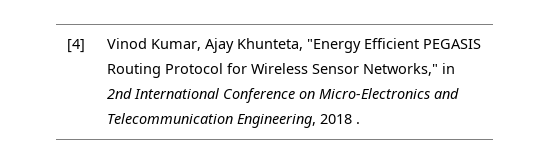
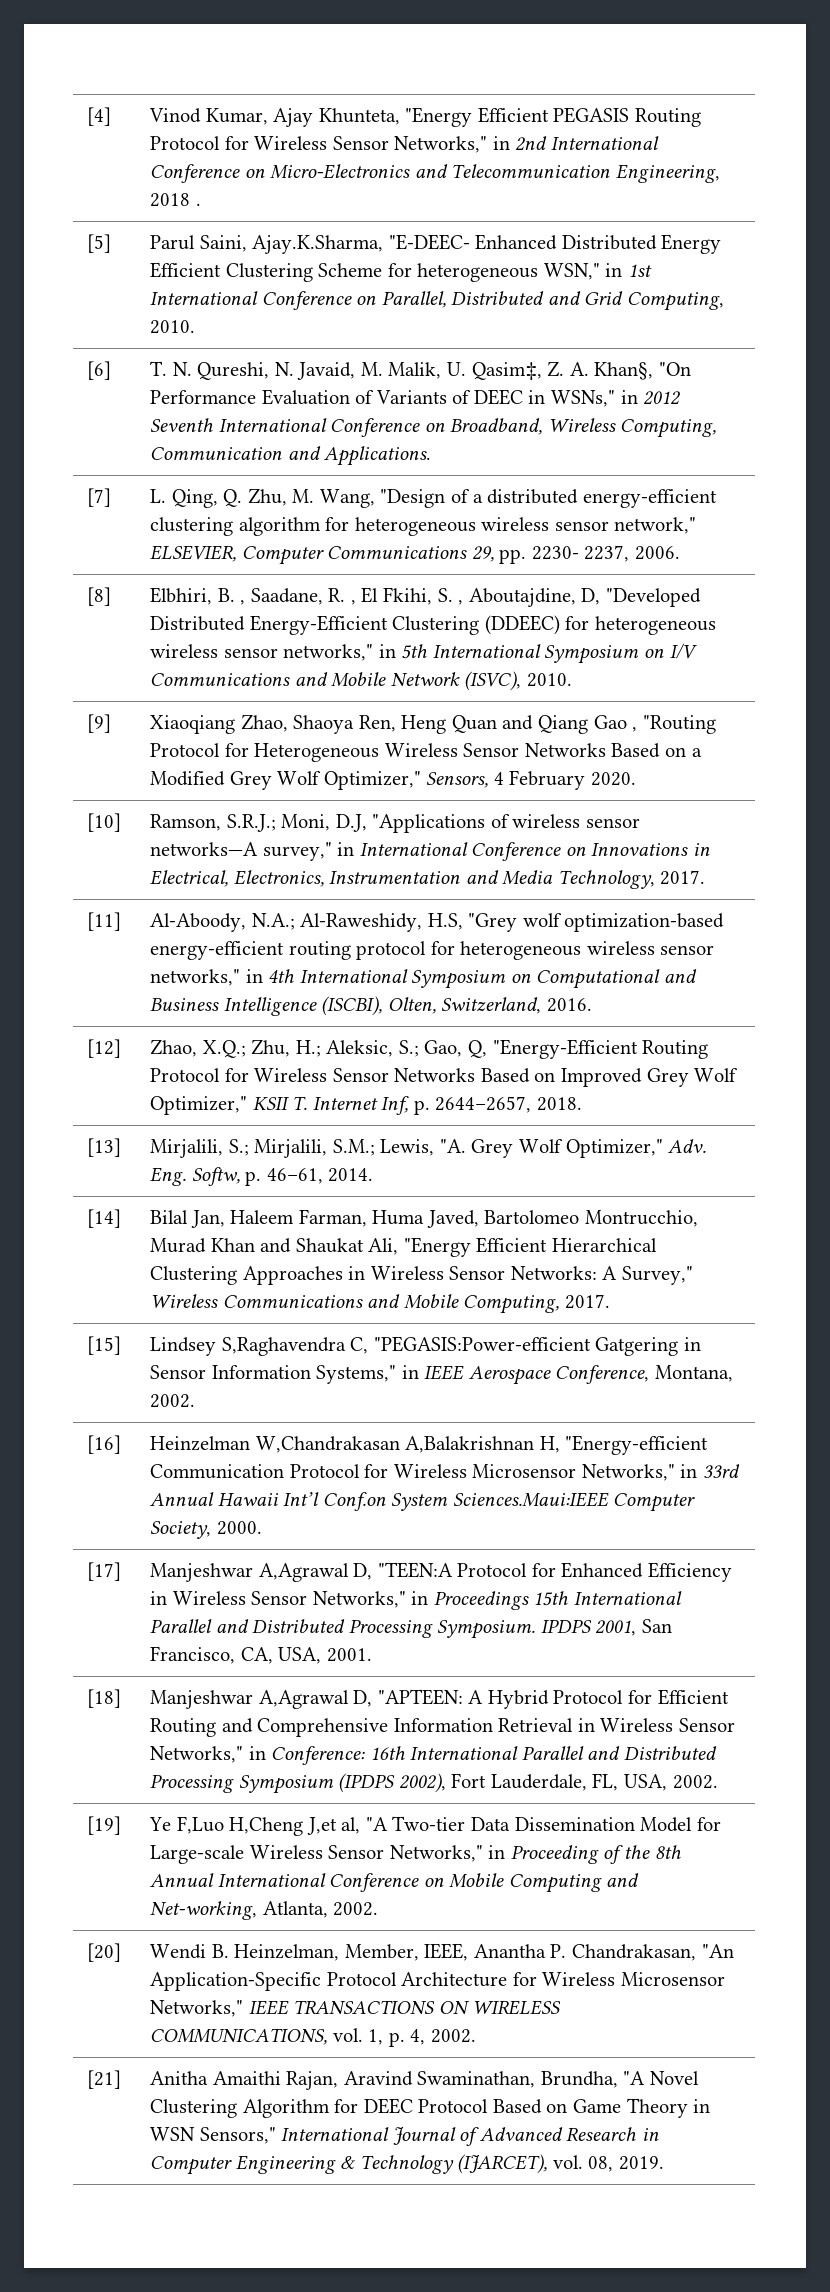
(360, 123) none -> [87,234,112,253] [150,234,722,254] [150,262,653,282] [150,291,725,311] [150,320,196,334] [87,361,112,380] [150,361,691,381] [150,389,682,407] [150,418,717,438] [150,446,432,466] [87,488,112,507] [150,488,717,508] [150,517,697,536] [150,545,681,565] [87,587,112,606] [150,587,701,607] [150,615,716,635] [150,643,697,664] [150,671,572,691] [87,714,112,733] [150,714,716,734] [150,743,702,762] [150,770,637,790] [87,813,122,832] [150,814,641,833] [150,842,711,861] [150,870,706,889] [87,912,122,931] [150,913,725,932] [150,941,715,960] [150,969,698,989] [150,996,592,1016] [87,1039,122,1058] [150,1039,709,1059] [150,1068,739,1087] [150,1096,583,1115] [87,1138,122,1157] [150,1139,707,1158] [150,1167,374,1186] [87,1209,122,1228] [150,1209,699,1228] [150,1237,658,1257] [150,1266,694,1285] [150,1294,610,1314] [87,1336,122,1355] [150,1336,701,1356] [150,1365,734,1385] [150,1394,196,1408] [87,1435,122,1454] [150,1435,709,1455] [150,1464,741,1481] [150,1492,696,1512] [150,1521,262,1539] [87,1562,122,1581] [150,1562,733,1582] [150,1591,683,1610] [150,1619,673,1639] [150,1646,372,1664] [87,1689,122,1708] [150,1689,729,1709] [150,1718,736,1737] [150,1746,718,1765] [150,1773,718,1794] [87,1816,122,1835] [149,1816,721,1836] [150,1845,681,1864] [150,1873,640,1893] [150,1901,379,1920] [87,1943,122,1962] [150,1943,734,1961] [150,1972,725,1991] [150,2000,562,2017] [150,2028,476,2047] [87,2070,122,2089] [150,2071,700,2090] [150,2098,711,2118] [150,2126,660,2146] [150,2154,665,2175] // [5] | Parul Saini, Ajay.K.Sharma, "E-DEEC- Enhanced Distributed Energy Efficient Clustering Scheme for heterogeneous WSN," in 1st International Conference on Parallel, Distributed and Grid Computing, 2010. // [6] | T. N. Qureshi, N. Javaid, M. Malik, U. Qasim‡, Z. A. Khan§, "On Performance Evaluation of Variants of DEEC in WSNs," in 2012 Seventh International Conference on Broadband, Wireless Computing, Communication and Applications. // [7] | L. Qing, Q. Zhu, M. Wang, "Design of a distributed energy-efficient clustering algorithm for heterogeneous wireless sensor network," ELSEVIER, Computer Communications 29, pp. 2230- 2237, 2006. // [8] | Elbhiri, B. , Saadane, R. , El Fkihi, S. , Aboutajdine, D, "Developed Distributed Energy-Efficient Clustering (DDEEC) for heterogeneous wireless sensor networks," in 5th International Symposium on I/V Communications and Mobile Network (ISVC), 2010. // [9] | Xiaoqiang Zhao, Shaoya Ren, Heng Quan and Qiang Gao , "Routing Protocol for Heterogeneous Wireless Sensor Networks Based on a Modified Grey Wolf Optimizer," Sensors, 4 February 2020. // [10] | Ramson, S.R.J.; Moni, D.J, "Applications of wireless sensor networks—A survey," in International Conference on Innovations in Electrical, Electronics, Instrumentation and Media Technology, 2017. // [11] | Al-Aboody, N.A.; Al-Raweshidy, H.S, "Grey wolf optimization-based energy-efficient routing protocol for heterogeneous wireless sensor networks," in 4th International Symposium on Computational and Business Intelligence (ISCBI), Olten, Switzerland, 2016. // [12] | Zhao, X.Q.; Zhu, H.; Aleksic, S.; Gao, Q, "Energy-Efficient Routing Protocol for Wireless Sensor Networks Based on Improved Grey Wolf Optimizer," KSII T. Internet Inf, p. 2644–2657, 2018. // [13] | Mirjalili, S.; Mirjalili, S.M.; Lewis, "A. Grey Wolf Optimizer," Adv. Eng. Softw, p. 46–61, 2014. // [14] | Bilal Jan, Haleem Farman, Huma Javed, Bartolomeo Montrucchio, Murad Khan and Shaukat Ali, "Energy Efficient Hierarchical Clustering Approaches in Wireless Sensor Networks: A Survey," Wireless Communications and Mobile Computing, 2017. // [15] | Lindsey S,Raghavendra C, "PEGASIS:Power-efficient Gatgering in Sensor Information Systems," in IEEE Aerospace Conference, Montana, 2002. // [16] | Heinzelman W,Chandrakasan A,Balakrishnan H, "Energy-efficient Communication Protocol for Wireless Microsensor Networks," in 33rd Annual Hawaii Int’l Conf.on System Sciences.Maui:IEEE Computer Society, 2000. // [17] | Manjeshwar A,Agrawal D, "TEEN:A Protocol for Enhanced Efficiency in Wireless Sensor Networks," in Proceedings 15th International Parallel and Distributed Processing Symposium. IPDPS 2001, San Francisco, CA, USA, 2001. // [18] | Manjeshwar A,Agrawal D, "APTEEN: A Hybrid Protocol for Efficient Routing and Comprehensive Information Retrieval in Wireless Sensor Networks," in Conference: 16th International Parallel and Distributed Processing Symposium (IPDPS 2002), Fort Lauderdale, FL, USA, 2002. // [19] | Ye F,Luo H,Cheng J,et al, "A Two-tier Data Dissemination Model for Large-scale Wireless Sensor Networks," in Proceeding of the 8th Annual International Conference on Mobile Computing and Net-working, Atlanta, 2002. // [20] | Wendi B. Heinzelman, Member, IEEE, Anantha P. Chandrakasan, "An Application-Specific Protocol Architecture for Wireless Microsensor Networks," IEEE TRANSACTIONS ON WIRELESS COMMUNICATIONS, vol. 1, p. 4, 2002. // [21] | Anitha Amaithi Rajan, Aravind Swaminathan, Brundha, "A Novel Clustering Algorithm for DEEC Protocol Based on Game Theory in WSN Sensors," International Journal of Advanced Research in Computer Engineering & Technology (IJARCET), vol. 08, 2019.

